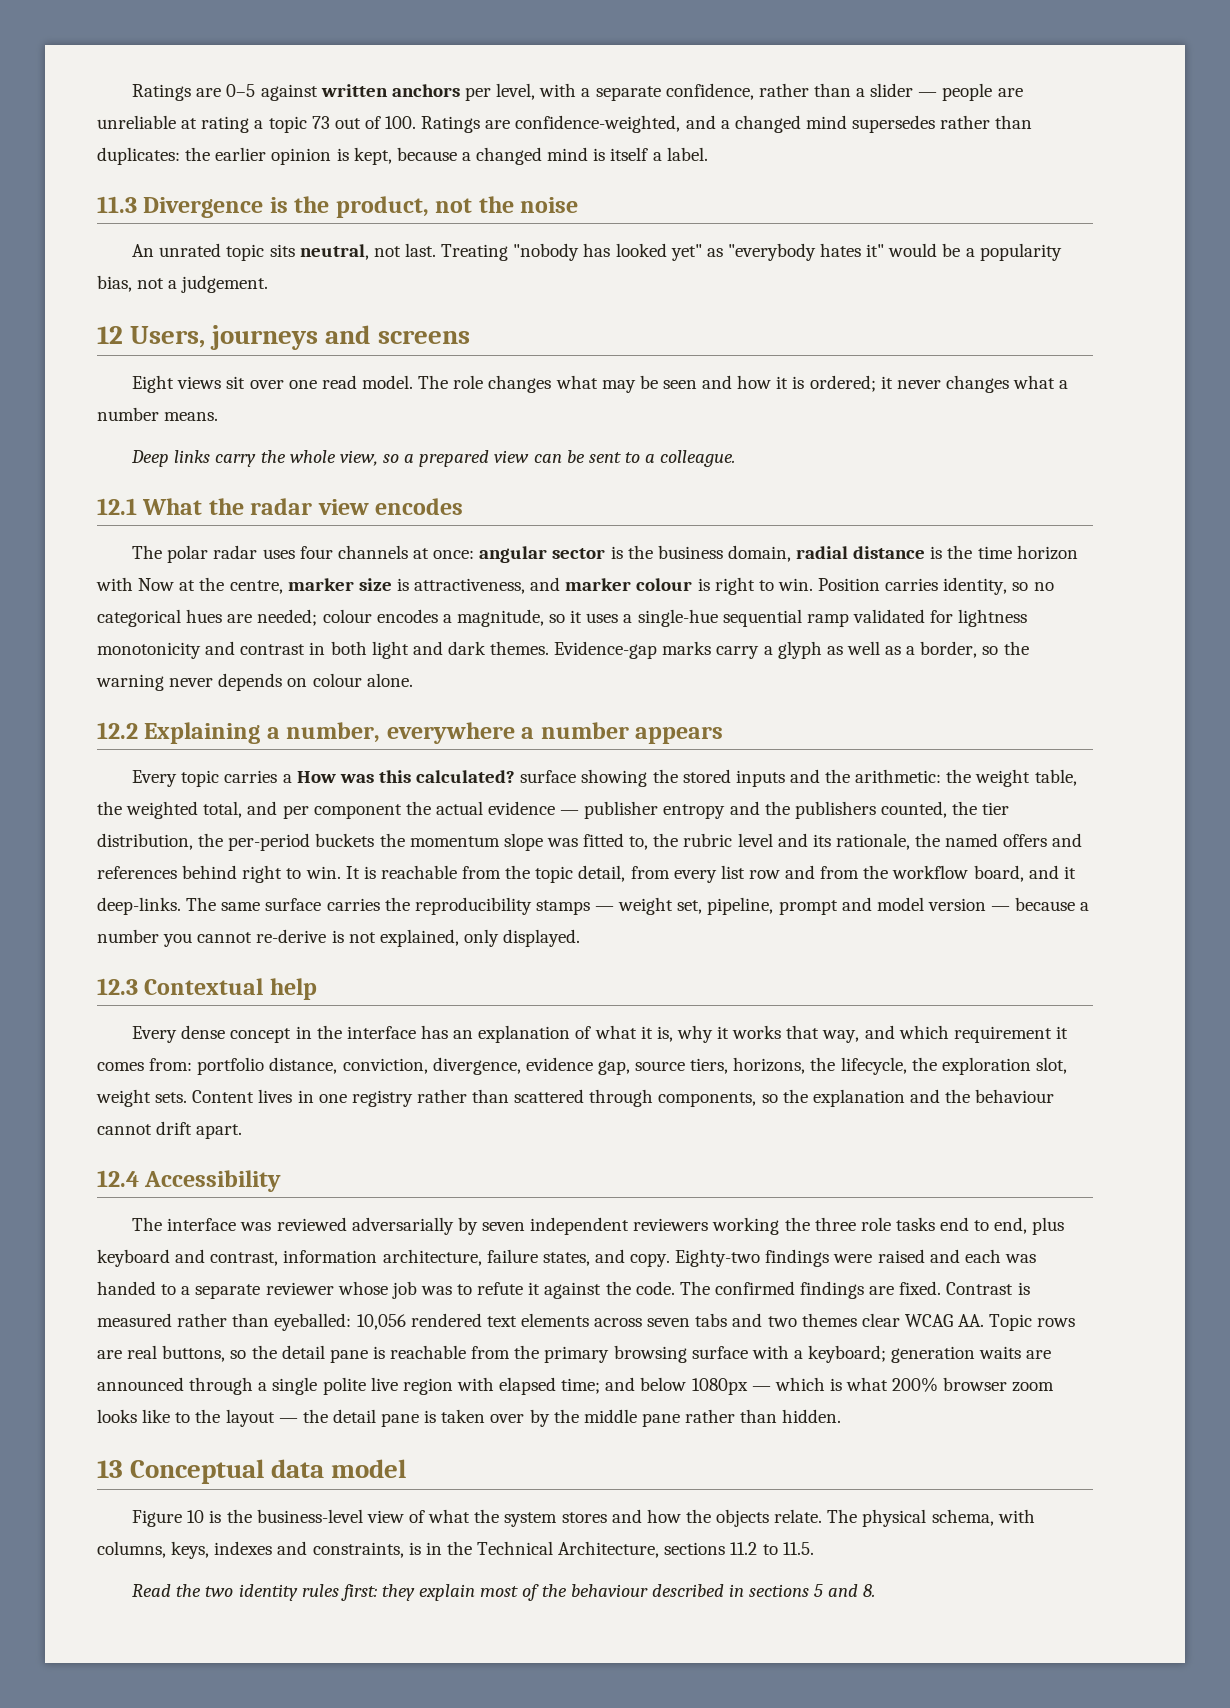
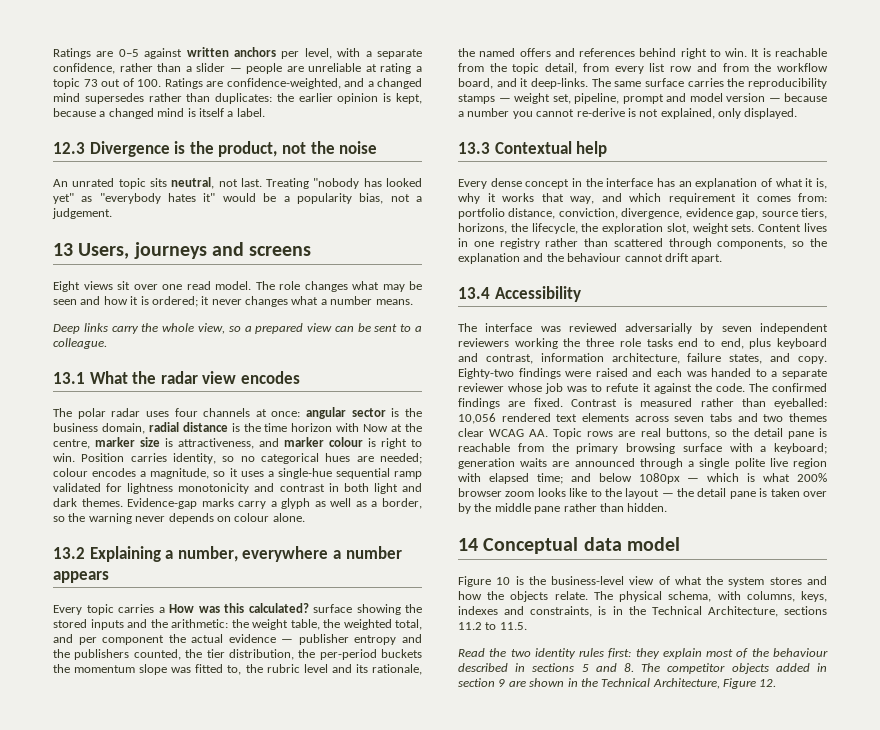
[97,196,137,213] 11.3 -> [53,142,85,154] 12.3
[97,326,123,344] 12 -> [53,243,73,256] 13
[97,498,137,515] 12.1 -> [53,372,85,384] 13.1
[97,722,138,739] 12.2 -> [53,547,85,559] 13.2
[97,978,138,995] 12.3 -> [458,142,490,154] 13.3
[97,1170,139,1187] 12.4 -> [458,287,490,299] 13.4
[97,1460,123,1478] 13 -> [458,538,478,551] 14
(876, 1590) none -> [641,663,827,674] [458,678,777,689] The competitor objects added in section 9 are shown in the Technical Architecture, Figure 12.

